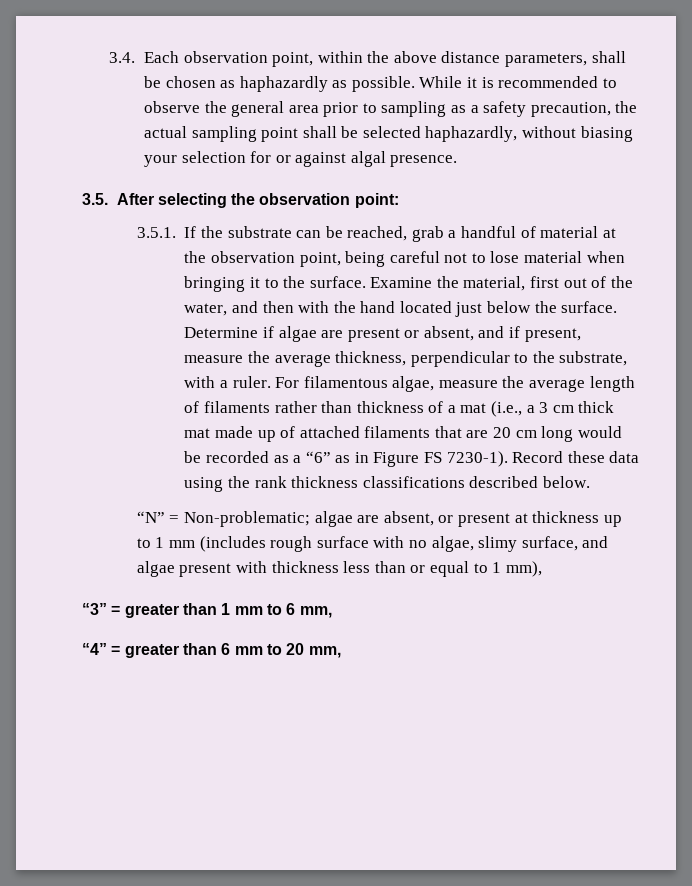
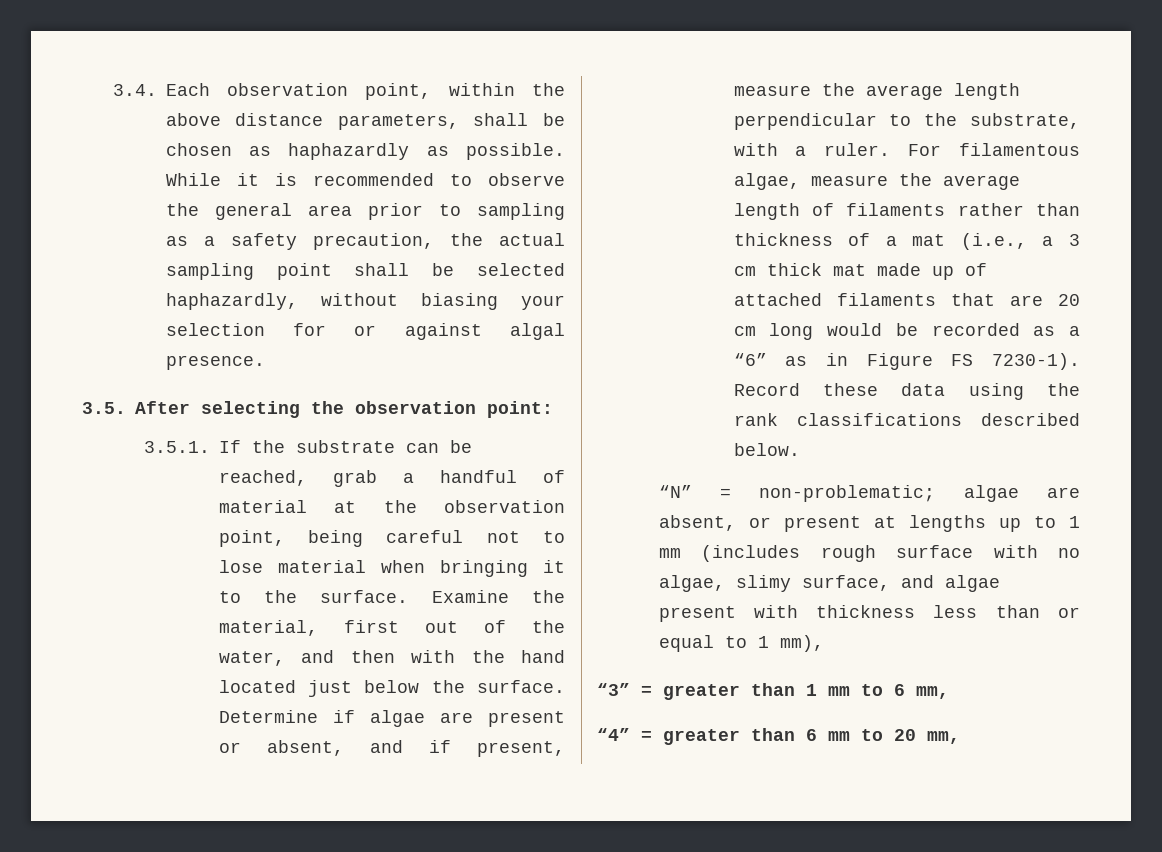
[335,351,407,366] thickness, -> [953,83,1020,100] length
[291,476,359,488] thickness -> (778, 419) none
[184,511,311,527] Non-problematic; -> [759,485,936,502] non-problematic;
[532,511,600,523] thickness -> [908,515,986,532] lengths

